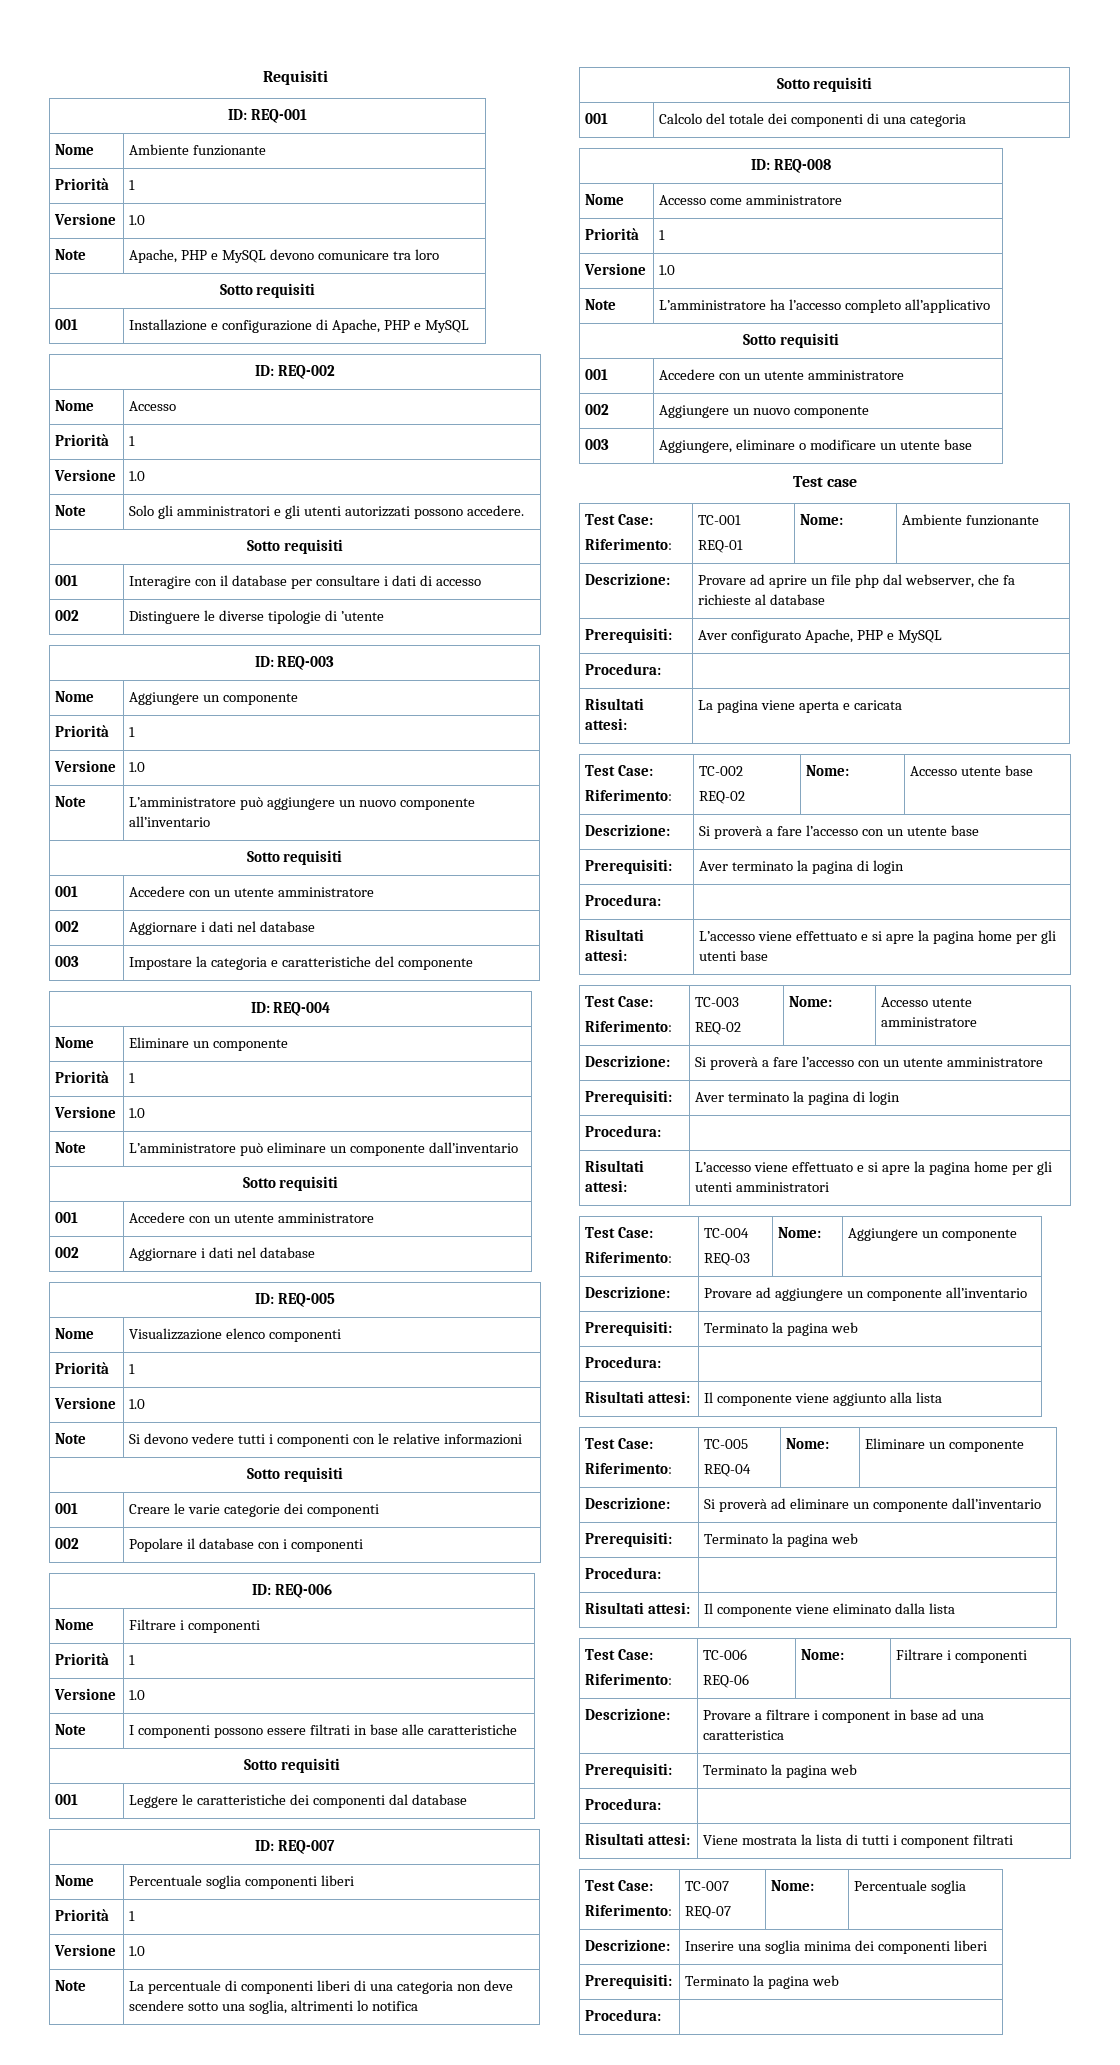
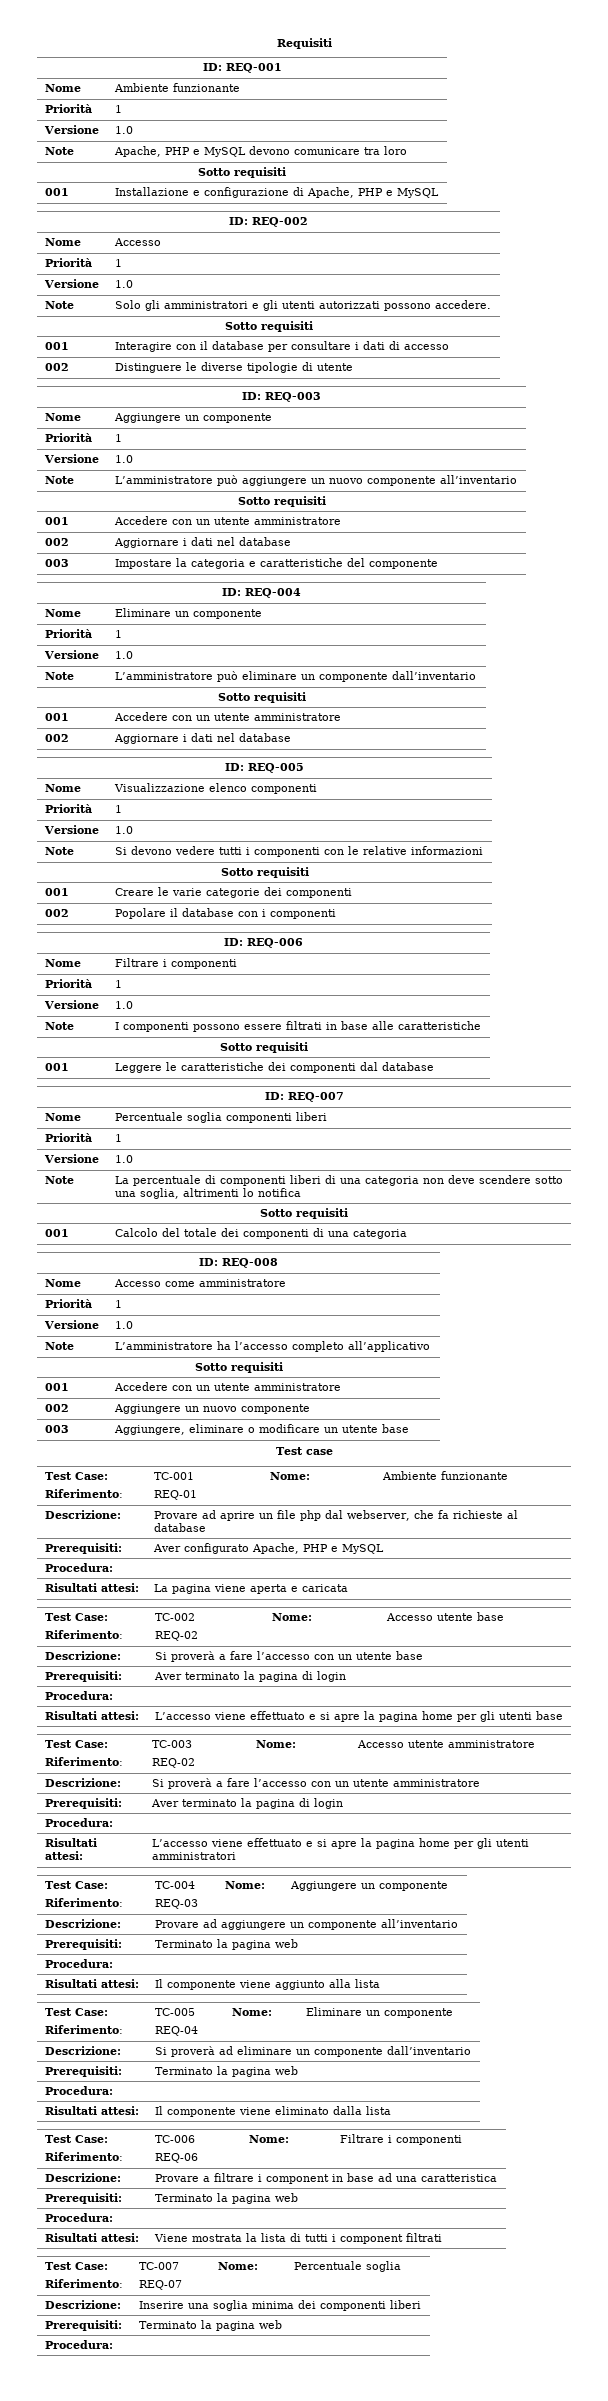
[340,611,384,621] ’utente -> [316,363,353,371] utente

